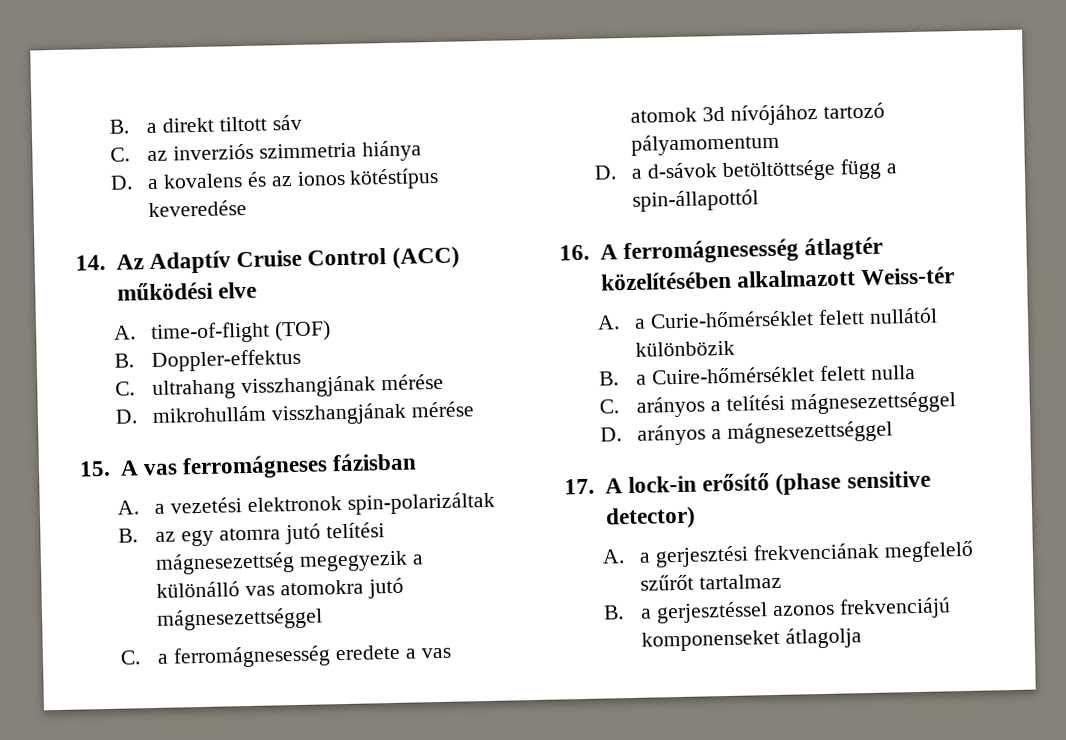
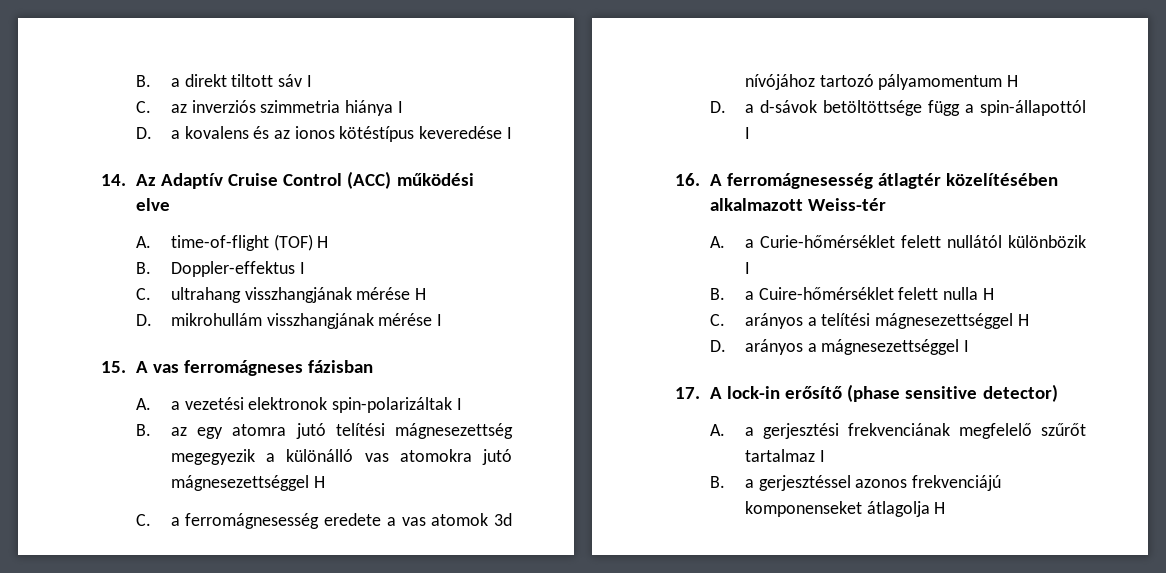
(302, 122) none -> [306,75,312,87] I
(422, 151) none -> [397,101,403,113] I
(248, 208) none -> [506,127,512,139] I
(332, 331) none -> [317,236,329,248] H
(302, 360) none -> [299,262,305,274] I
(444, 382) none -> [414,288,426,300] H
(474, 409) none -> [436,314,442,326] I
(495, 503) none -> [456,398,462,410] I
(324, 619) none -> [313,476,325,488] H
(781, 144) none -> [1006,75,1018,87] H
(760, 200) none -> [744,127,750,139] I
(736, 348) none -> [744,262,750,274] I
(916, 372) none -> [982,288,994,300] H
(956, 403) none -> [1017,314,1029,326] H
(893, 432) none -> [963,340,969,352] I
(783, 581) none -> [819,450,825,462] I
(863, 638) none -> [934,502,946,514] H

